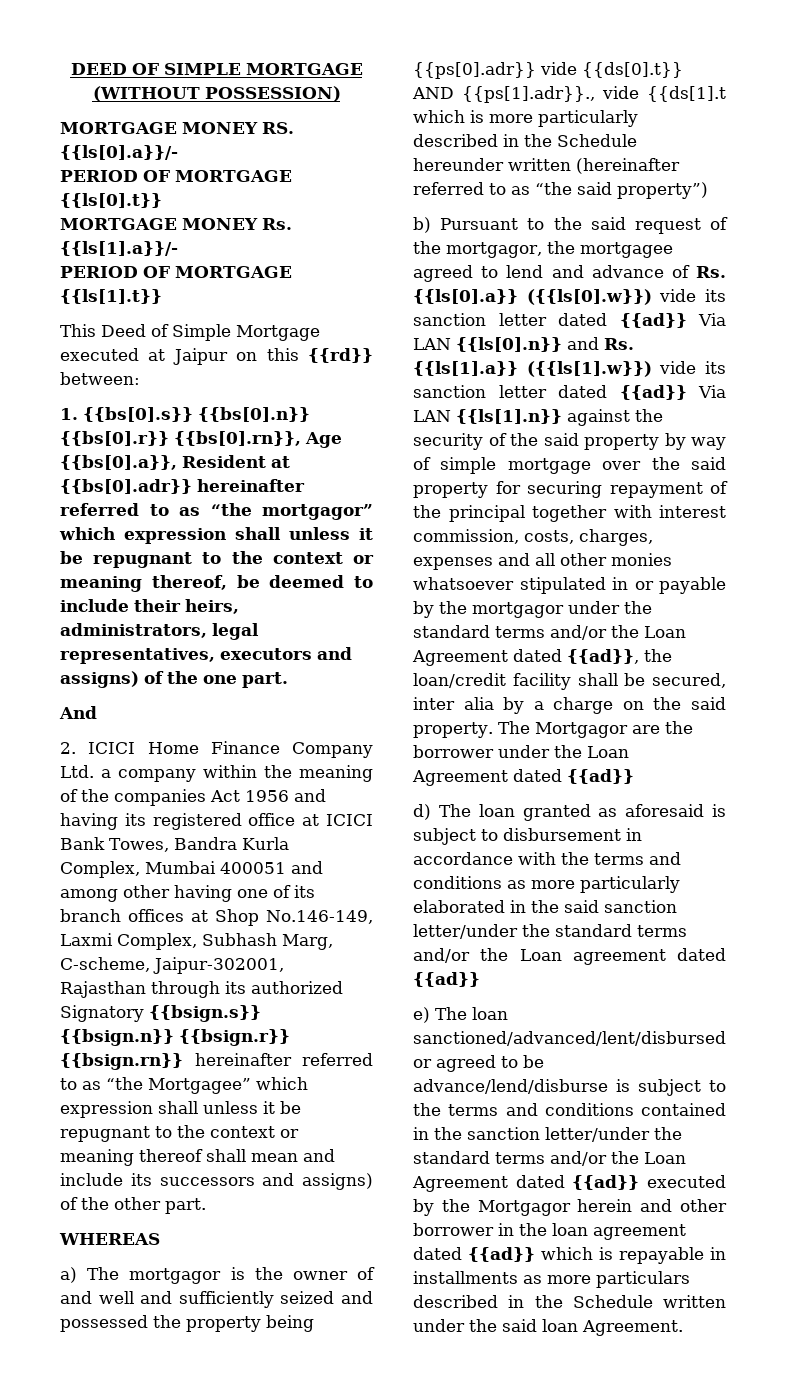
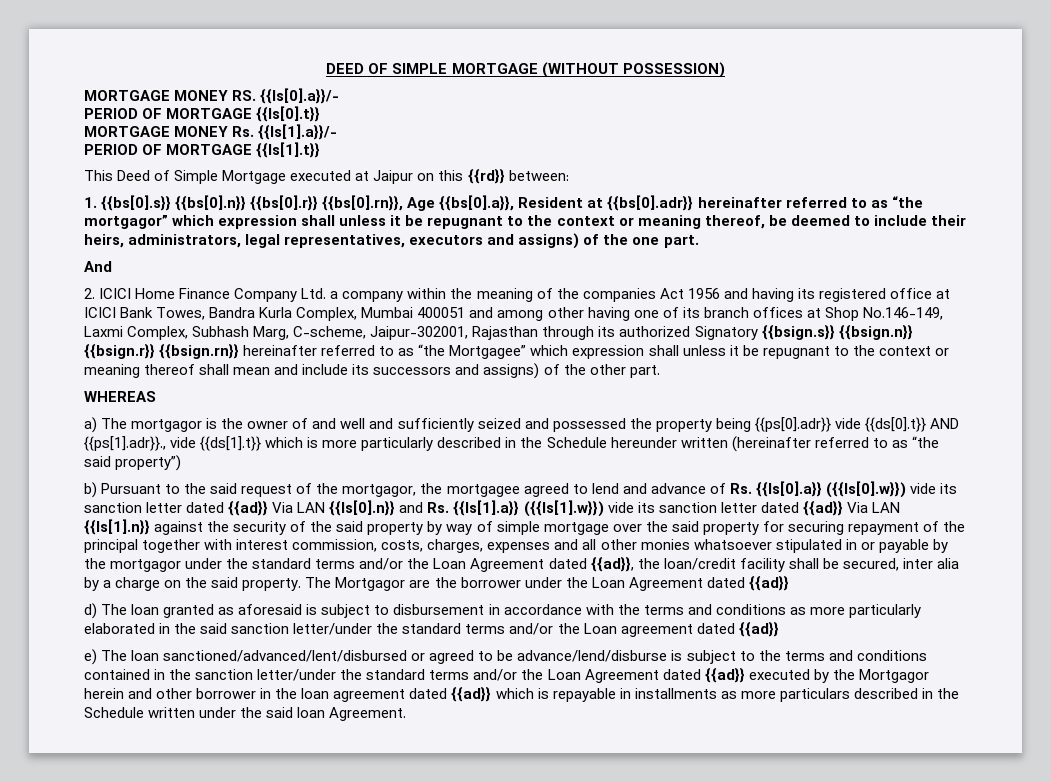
[647,86,726,102] {{ds[1].t -> [200,436,262,451] {{ds[1].t}}

